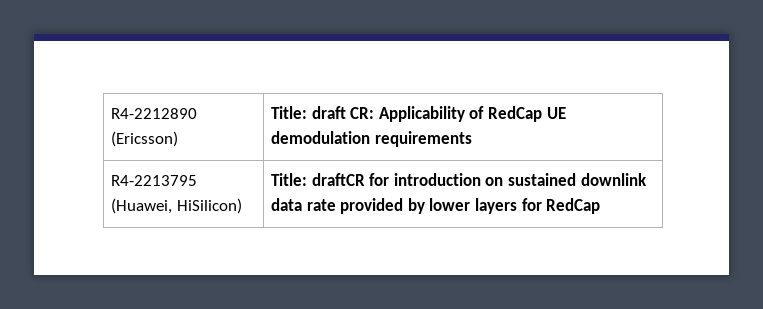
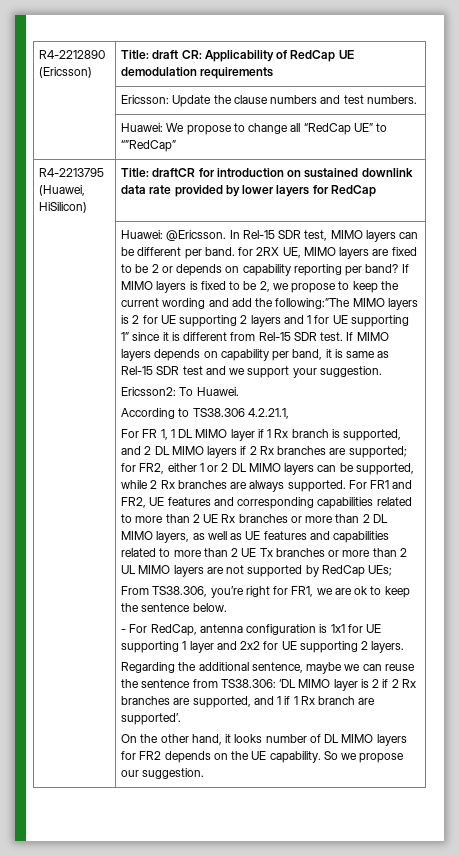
(472, 139) none -> [121,95,417,107] [121,123,388,135] [121,140,177,152] // | Ericsson: Update the clause numbers and test numbers. // | Huawei: We propose to change all “RedCap UE” to “”RedCap”
(601, 206) none -> [121,230,419,242] [121,247,417,259] [121,264,409,276] [121,281,399,293] [121,298,418,310] [121,315,409,327] [121,332,389,341] [121,349,390,361] [121,366,382,378] [121,387,239,396] [121,408,289,419] [121,429,402,441] [121,446,407,458] [121,463,414,475] [121,480,413,492] [121,497,412,509] [121,514,388,523] [121,531,390,543] [121,548,407,557] [121,565,393,577] [121,586,410,598] [121,603,227,612] [121,624,382,636] [121,641,405,653] [121,662,415,674] [121,679,416,691] [121,696,376,708] [121,713,182,725] [121,734,407,746] [121,751,405,763] [121,768,205,779] // | Huawei: @Ericsson. In Rel-15 SDR test, MIMO layers can be different per band. for 2RX UE, MIMO layers are fixed to be 2 or depends on capability reporting per band? If MIMO layers is fixed to be 2, we propose to keep the current wording and add the following:”The MIMO layers is 2 for UE supporting 2 layers and 1 for UE supporting 1” since it is different from Rel-15 SDR test. If MIMO layers depends on capability per band, it is same as Rel-15 SDR test and we support your suggestion. // Ericsson2: To Huawei. // According to TS38.306 4.2.21.1, // For FR 1, 1 DL MIMO layer if 1 Rx branch is supported, and 2 DL MIMO layers if 2 Rx branches are supported; for FR2, either 1 or 2 DL MIMO layers can be supported, while 2 Rx branches are always supported. For FR1 and FR2, UE features and corresponding capabilities related to more than 2 UE Rx branches or more than 2 DL MIMO layers, as well as UE features and capabilities related to more than 2 UE Tx branches or more than 2 UL MIMO layers are not supported by RedCap UEs; // From TS38.306, you’re right for FR1, we are ok to keep the sentence below. // - For RedCap, antenna configuration is 1x1 for UE supporting 1 layer and 2x2 for UE supporting 2 layers. // Regarding the additional sentence, maybe we can reuse the sentence from TS38.306: ‘DL MIMO layer is 2 if 2 Rx branches are supported, and 1 if 1 Rx branch are supported’. // On the other hand, it looks number of DL MIMO layers for FR2 depends on the UE capability. So we propose our suggestion.

